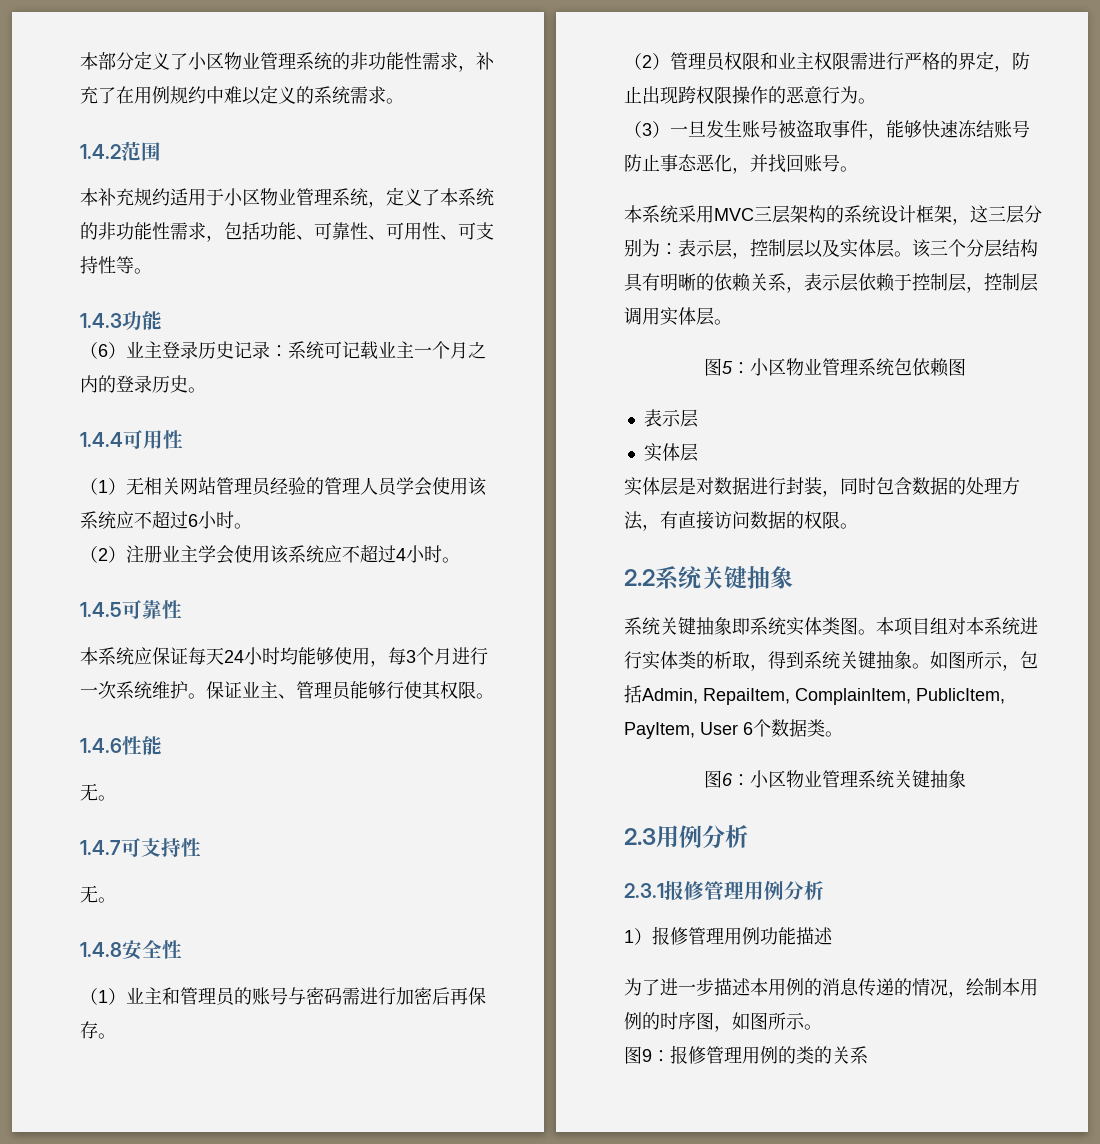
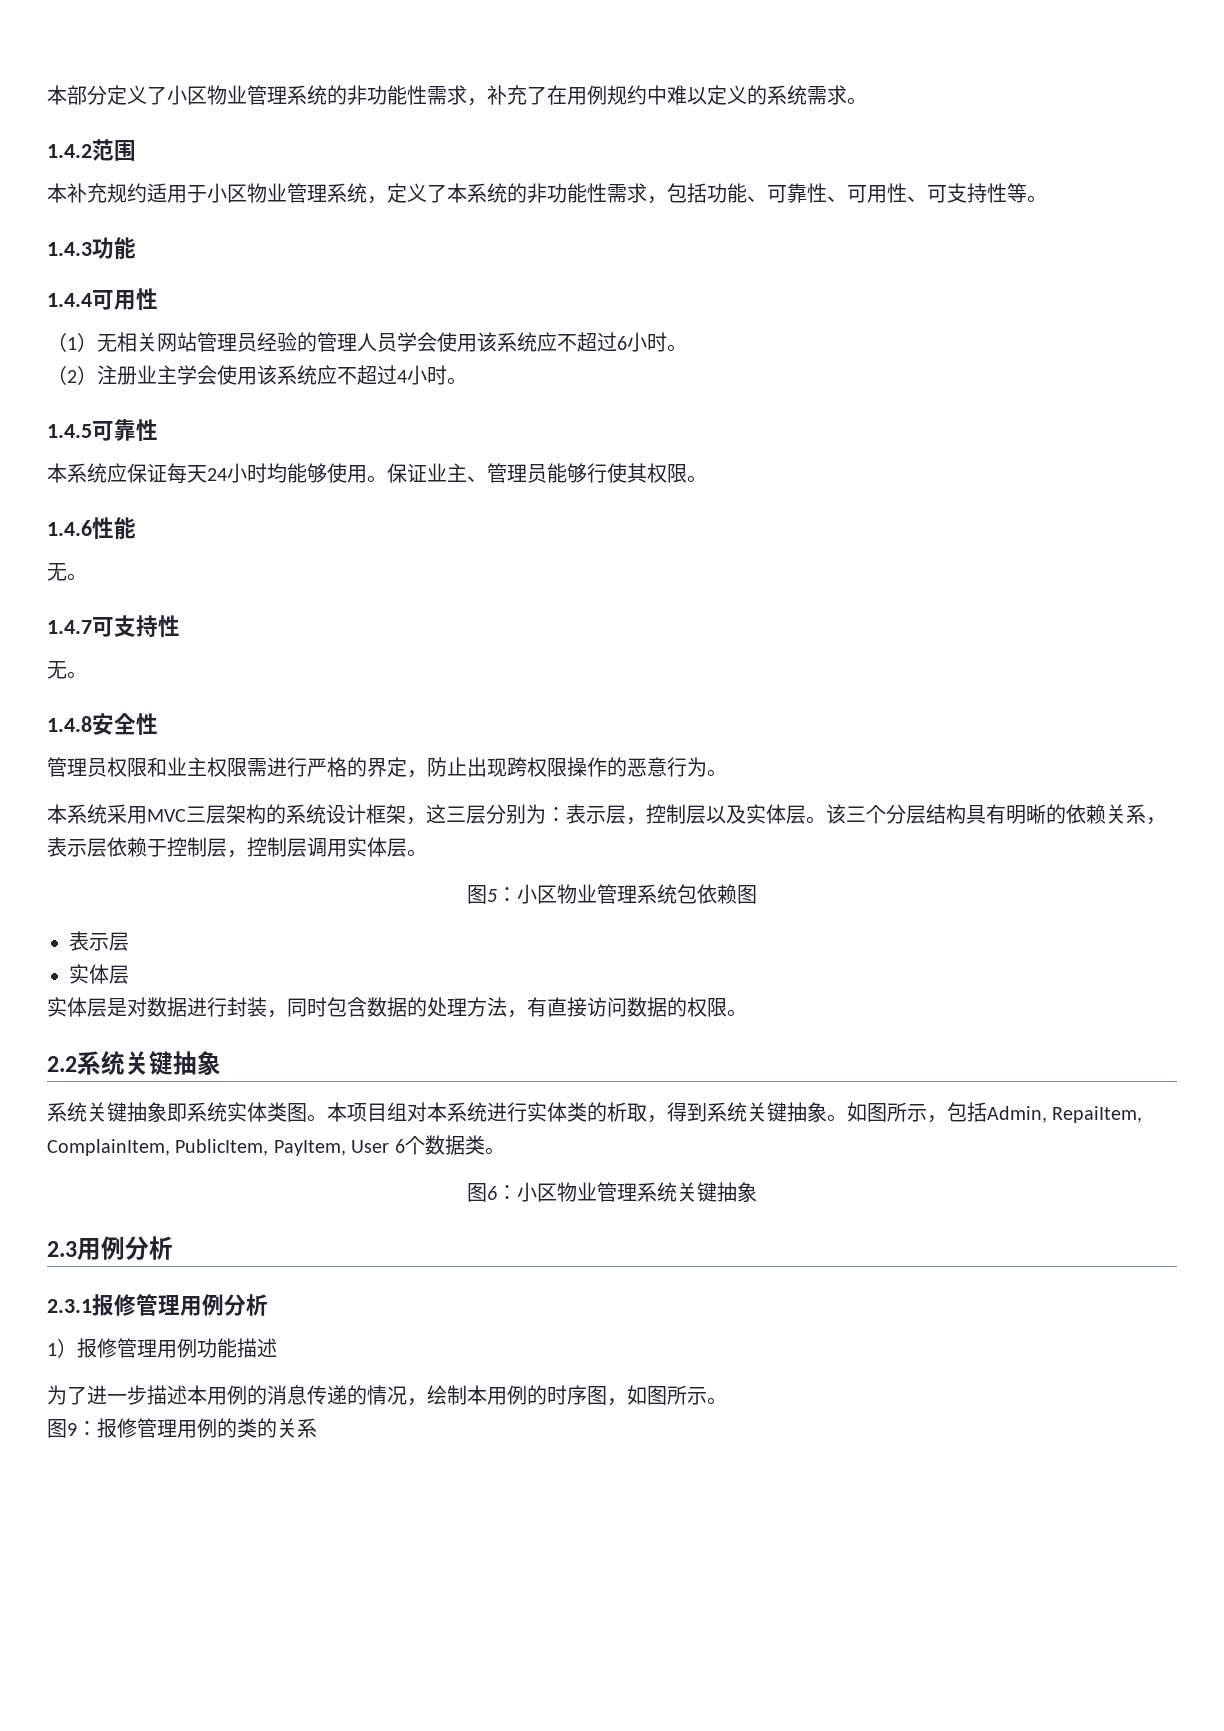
[80,341,486,359] [80,375,206,393] // （6）业主登录历史记录：系统可记载业主一个月之内的登录历史。 -> (136, 248) none
[370,647,488,667] [80,681,188,699] ，每3个月进行一次系统维护 -> (367, 474) none
[80,987,486,1006] [80,1021,116,1039] [624,53,670,70] （1）业主和管理员的账号与密码需进行加密后再保存。 // （2） -> (158, 724) none
[624,120,1030,140] [624,154,858,174] // （3）一旦发生账号被盗取事件，能够快速冻结账号防止事态恶化，并找回账号。 -> (727, 773) none

